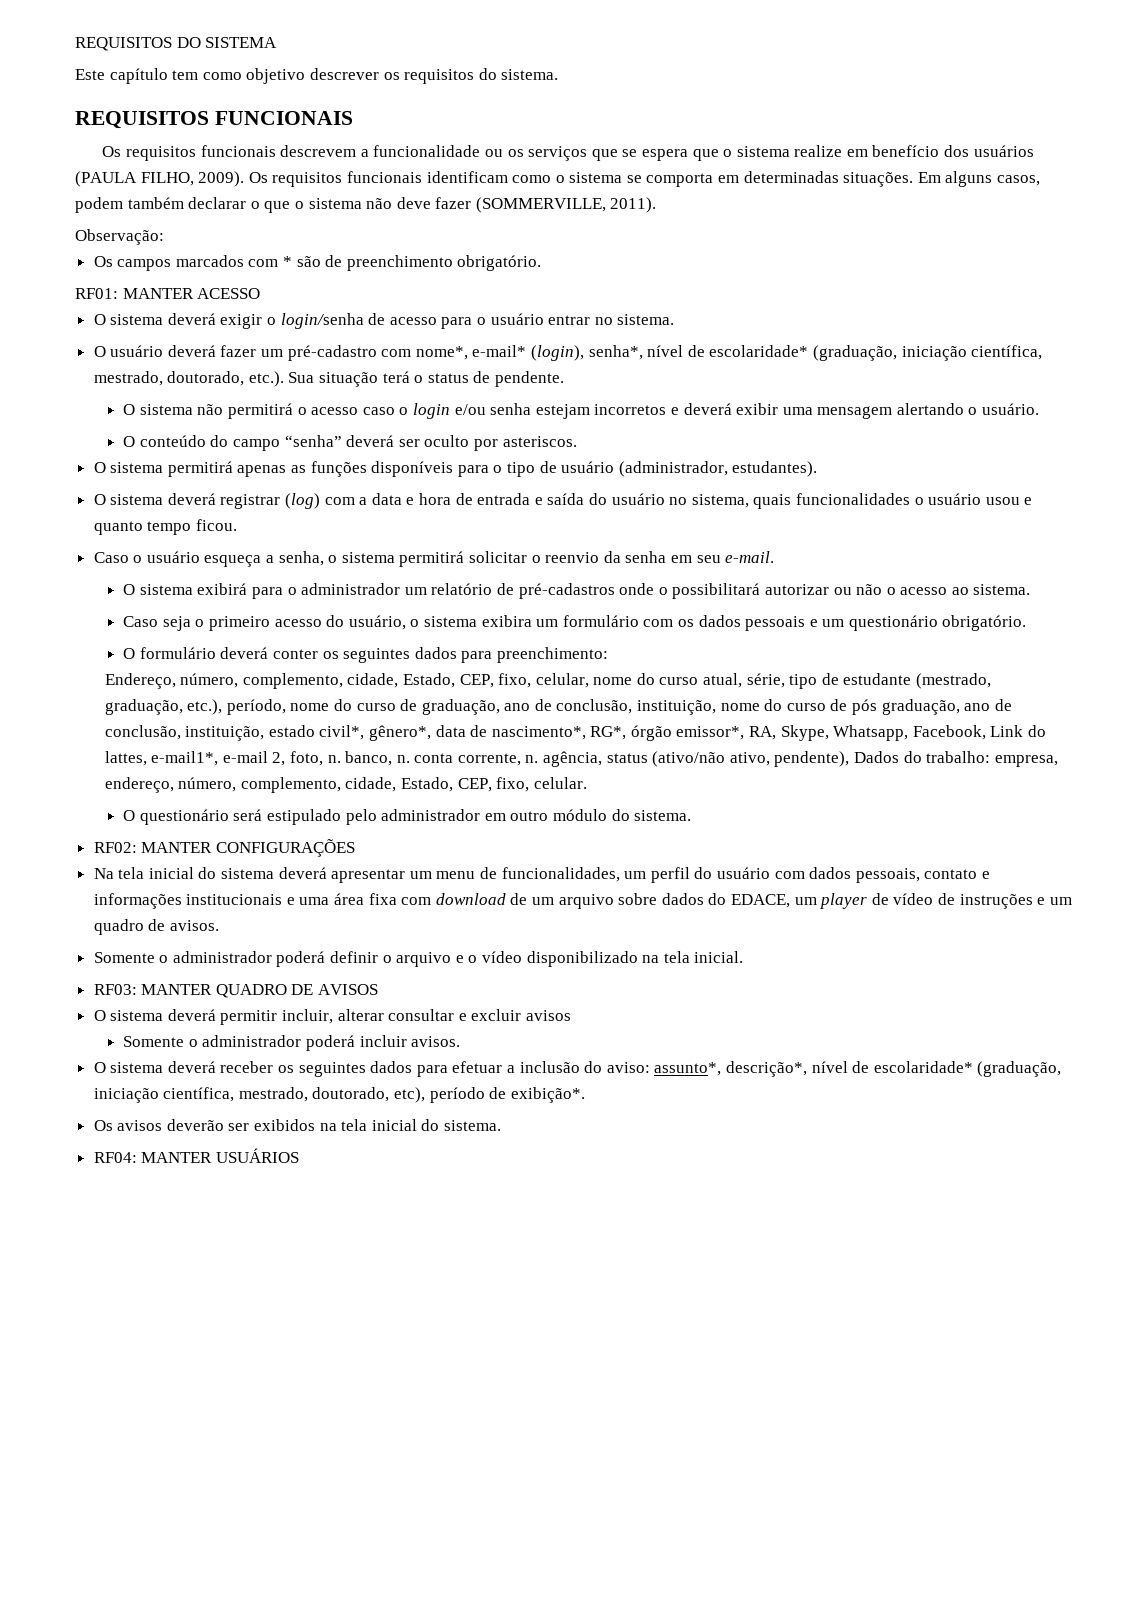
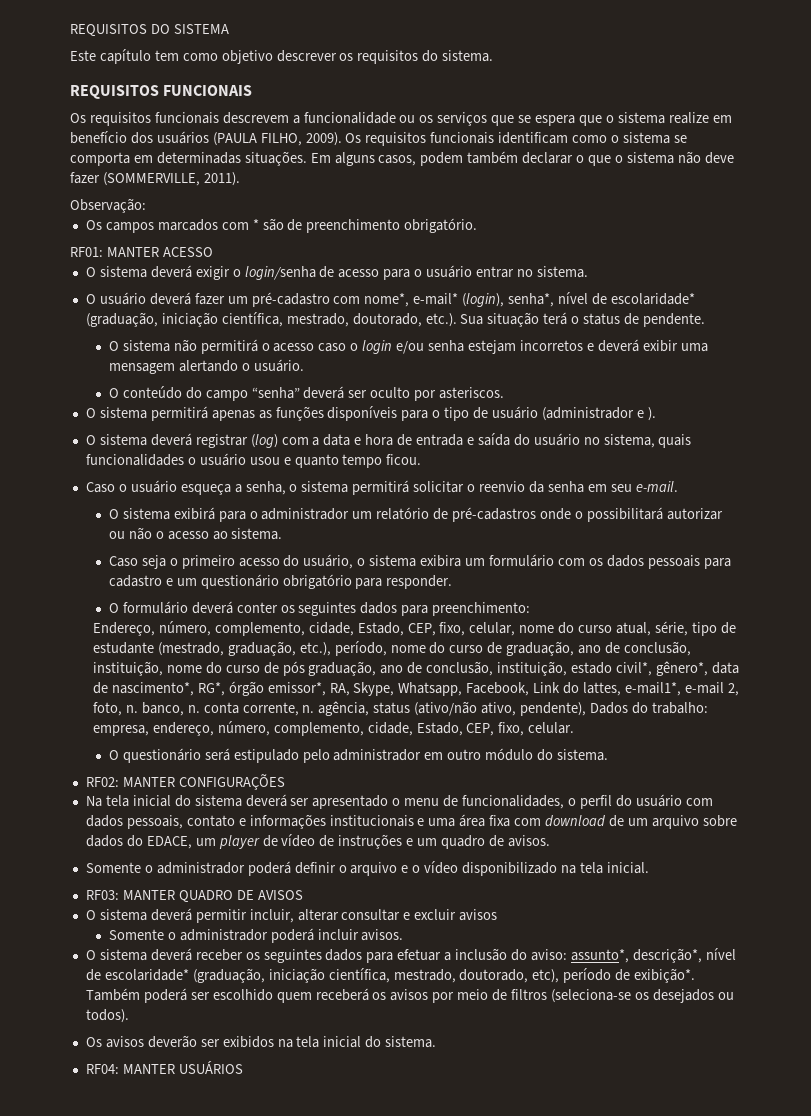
[618,461,818,477] (administrador, estudantes). -> [541,407,656,421] (administrador e ).
(806, 623) none -> [703,558,731,569] [108,575,162,587] para cadastro
[942,615,1027,631] obrigatório. -> [282,574,453,589] obrigatório para responder.
[331,869,432,883] apresentar um -> [290,795,401,809] ser apresentado o
[624,871,647,879] um -> [567,798,576,806] o
(585, 1095) none -> [85,988,734,1003] [85,1009,129,1023] Também poderá ser escolhido quem receberá os avisos por meio de filtros (seleciona-se os desejados ou todos).

